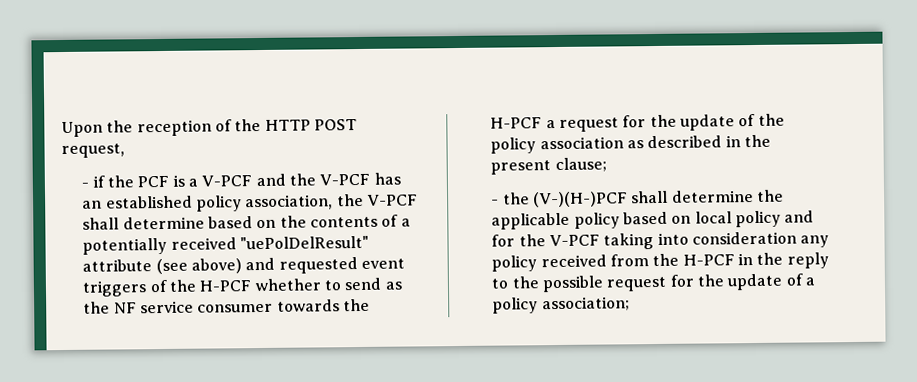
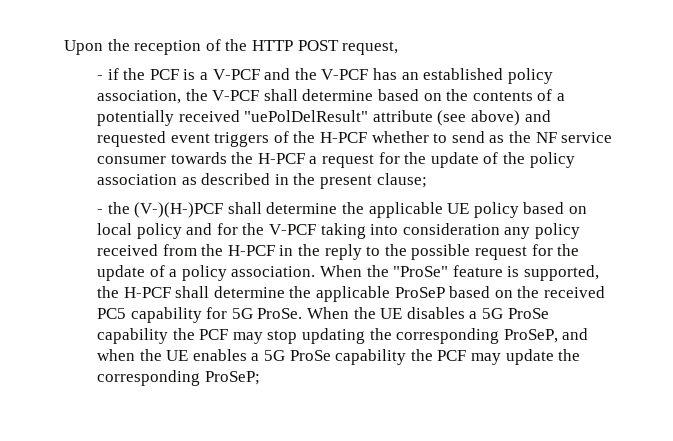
(571, 221) none -> [447,203,470,214] UE
[541,296,630,312] association; -> [231,265,599,281] [97,286,605,302] [97,307,549,323] [97,328,589,344] [97,349,581,365] [97,370,260,386] association. When the "ProSe" feature is supported, the H-PCF shall determine the applicable ProSeP based on the received PC5 capability for 5G ProSe. When the UE disables a 5G ProSe capability the PCF may stop updating the corresponding ProSeP, and when the UE enables a 5G ProSe capability the PCF may update the corresponding ProSeP;

